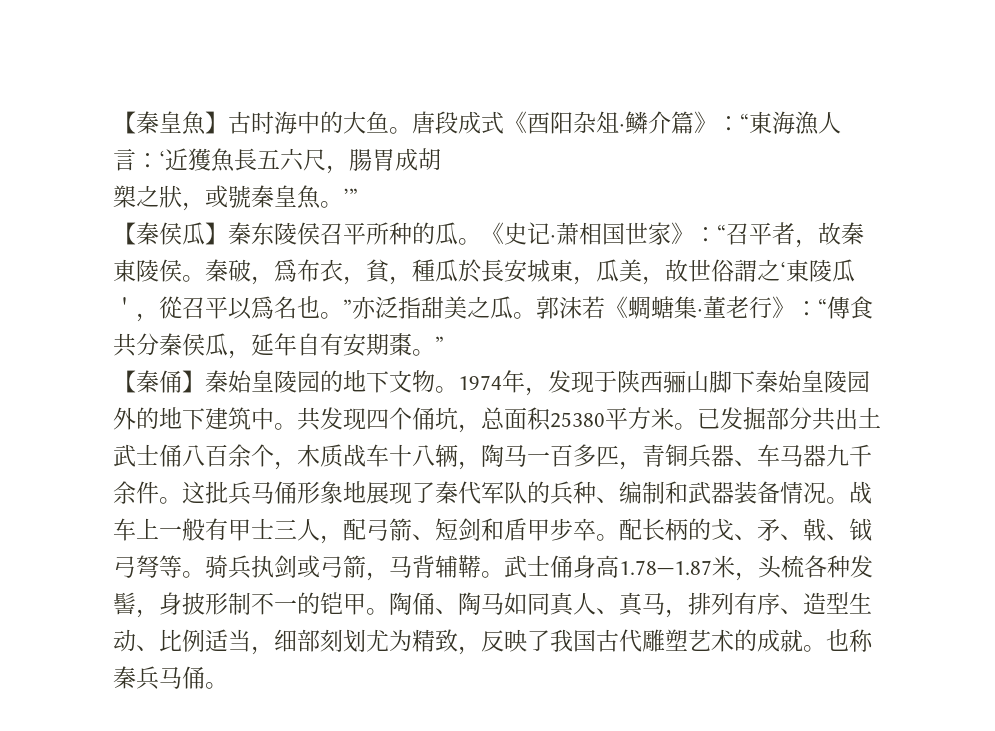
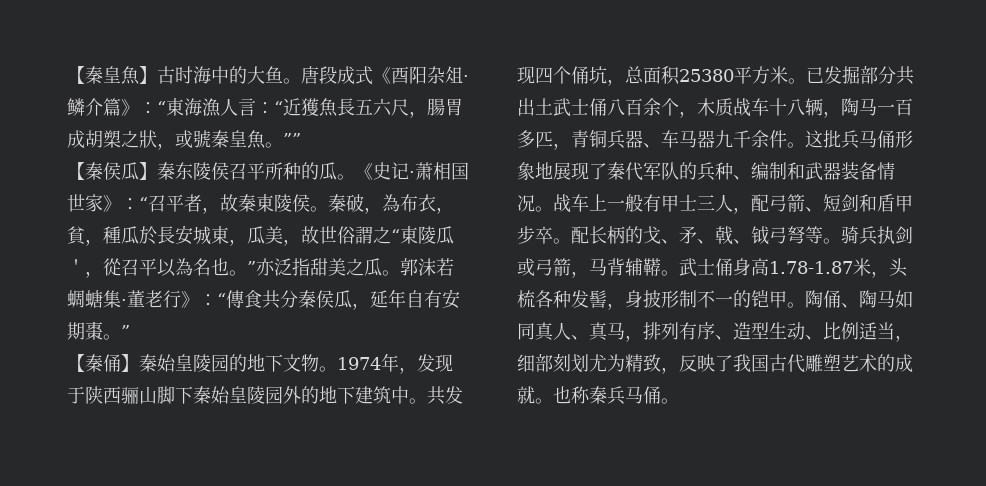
[159,150,165,168] ‘ -> [274,101,283,114] “
(441, 159) // -> (103, 139) none
[343,188,358,205] ’” -> [283,133,301,146] ””
[274,259,297,282] 爲 -> [382,194,400,212] 為
[780,261,786,279] ‘ -> [391,229,400,242] “
[251,296,274,319] 爲 -> [175,258,193,276] 為
[605,296,628,318] 《 -> (454, 267) none
[619,560,712,575] 1.78—1.87 -> [769,261,853,274] 1.78-1.87

